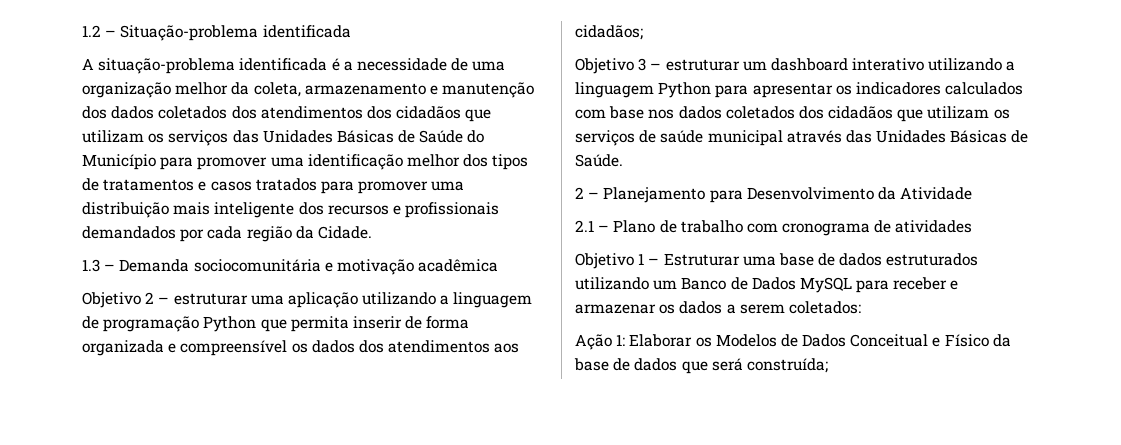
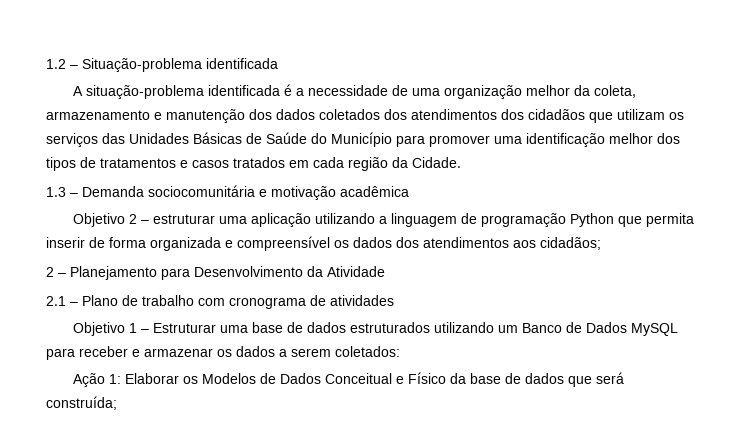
[320,181,465,194] [82,202,500,218] [82,226,205,242] para promover uma distribuição mais inteligente dos recursos e profissionais demandados por -> [289,160,309,168] em
[575,58,1016,74] [575,82,1024,98] [575,106,1010,122] [575,130,1029,146] [575,154,623,167] // Objetivo 3 – estruturar um dashboard interativo utilizando a linguagem Python para apresentar os indicadores calculados com base nos dados coletados dos cidadãos que utilizam os serviços de saúde municipal através das Unidades Básicas de Saúde. -> (601, 243) none

